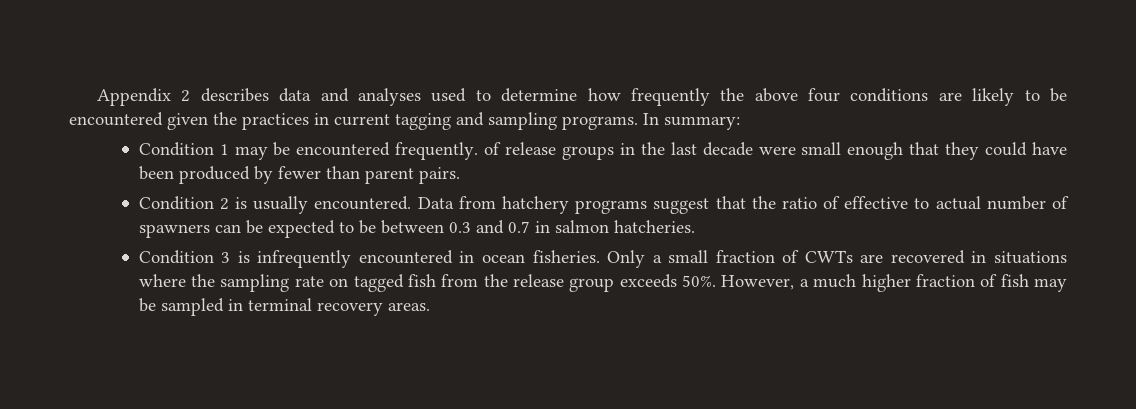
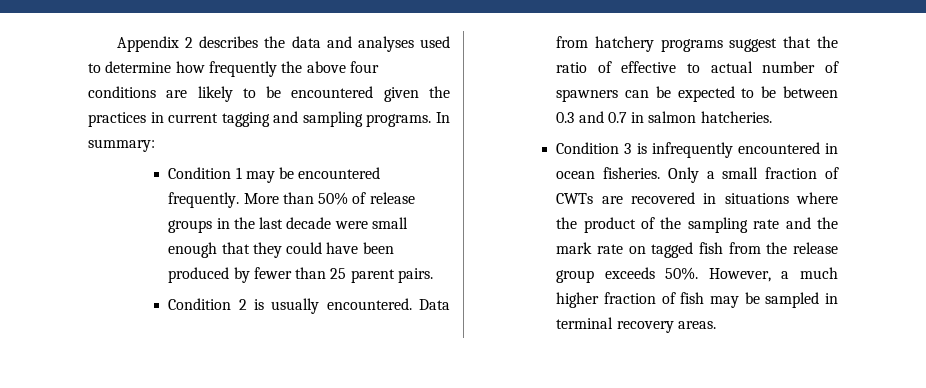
(269, 95) none -> [264,36,286,48] the
(479, 151) none -> [243,192,349,205] More than 50%
(360, 172) none -> [330,268,347,279] 25
[220,274,290,292] sampling -> [583,217,838,233] [556,242,593,254] product of the sampling rate and the mark

